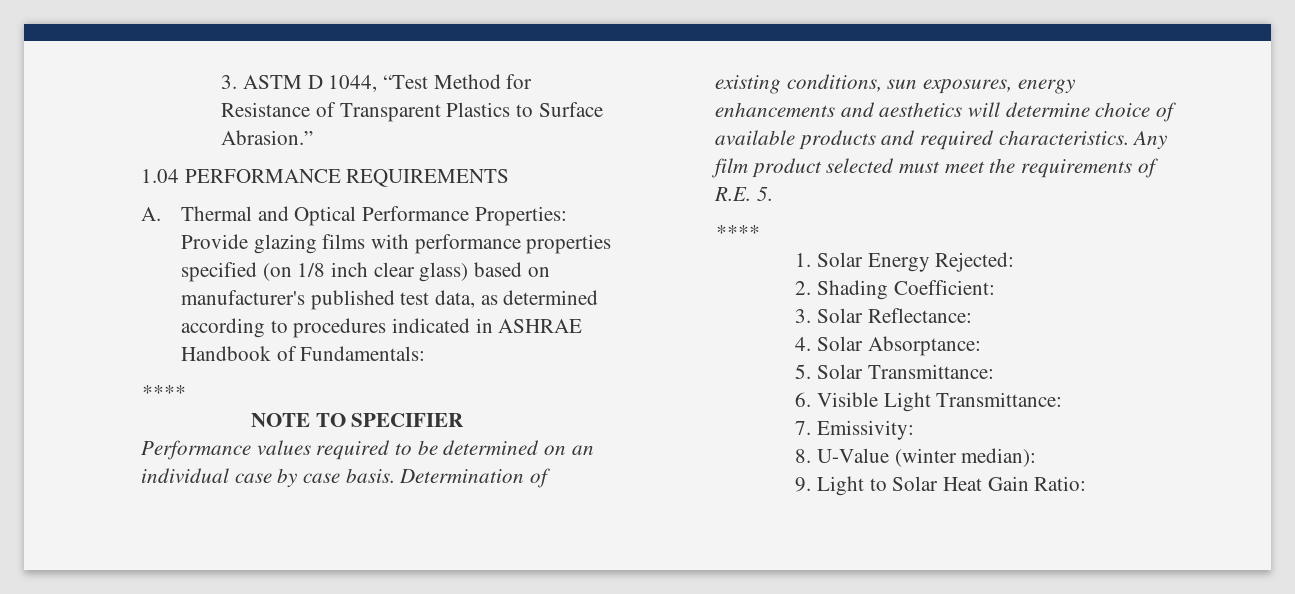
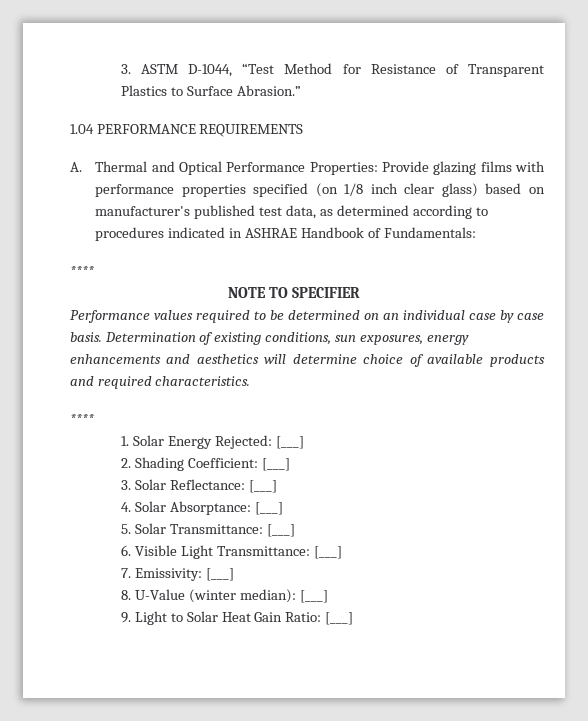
[307,75,378,92] D 1044, -> [188,64,233,77] D-1044,
[1132,131,1168,150] [711,158,1158,178] [714,187,773,201] Any film product selected must meet the requirements of R.E. 5. -> (251, 381) none
(1015, 262) none -> [275,436,304,449] [___]
(995, 287) none -> [261,458,290,471] [___]
(972, 315) none -> [248,480,277,493] [___]
(981, 346) none -> [254,502,283,515] [___]
(994, 371) none -> [266,524,295,537] [___]
(1063, 399) none -> [313,546,342,559] [___]
(914, 430) none -> [205,568,234,581] [___]
(1037, 457) none -> [299,590,328,603] [___]
(1087, 483) none -> [325,612,354,625] [___]

